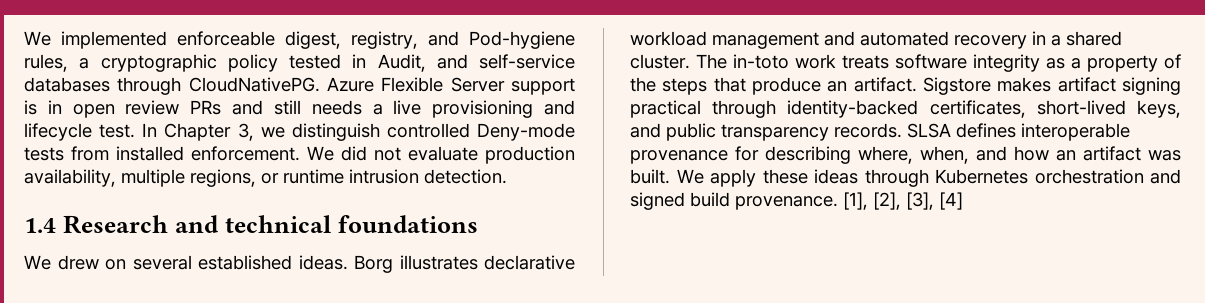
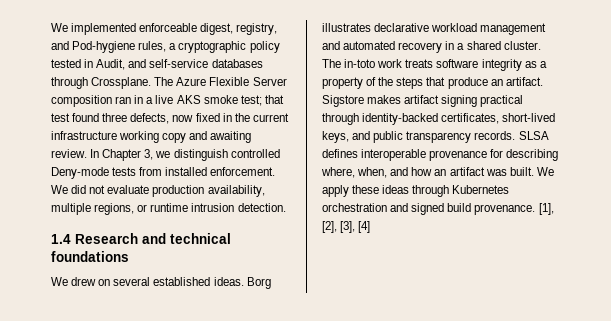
[188,77,320,92] CloudNativePG. -> [91,77,174,89] Crossplane. The
[510,78,575,95] [24,100,575,118] [24,123,136,141] support is in open review PRs and still needs a live provisioning and lifecycle test. -> [51,95,284,107] [51,113,289,124] [51,131,252,143] [51,149,87,158] composition ran in a live AKS smoke test; that test found three defects, now fixed in the current infrastructure working copy and awaiting review.

